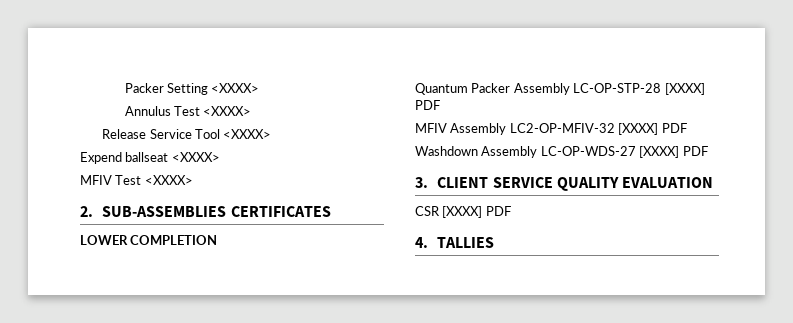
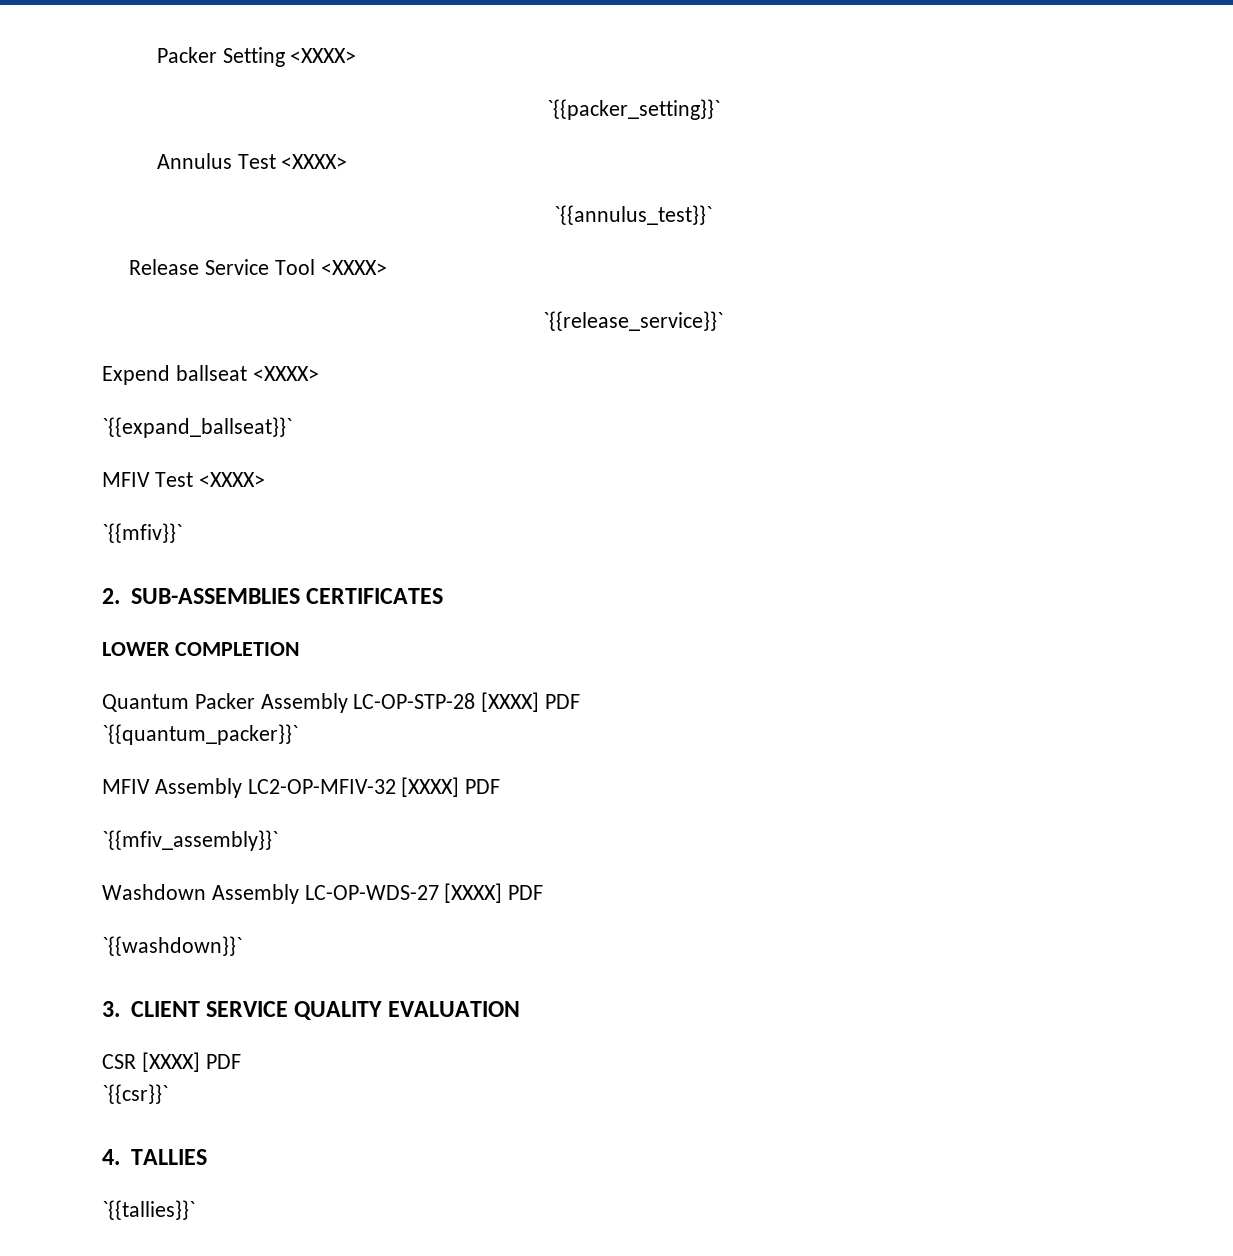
(260, 88) none -> [546,99,720,120] // `{{packer_setting}}`
(252, 111) none -> [554,205,712,225] // `{{annulus_test}}`
(272, 134) none -> [543,311,723,331] // `{{release_service}}`
(220, 157) none -> [102,417,292,438] // `{{expand_ballseat}}`
(193, 180) none -> [102,523,182,543] // `{{mfiv}}`
(440, 105) none -> [102,724,298,745] // `{{quantum_packer}}`
(687, 128) none -> [102,830,278,851] // `{{mfiv_assembly}}`
(708, 151) none -> [102,936,242,956] // `{{washdown}}`
(511, 211) none -> [102,1084,168,1104] // `{{csr}}`
(495, 242) none -> [102,1200,195,1220] // `{{tallies}}`

